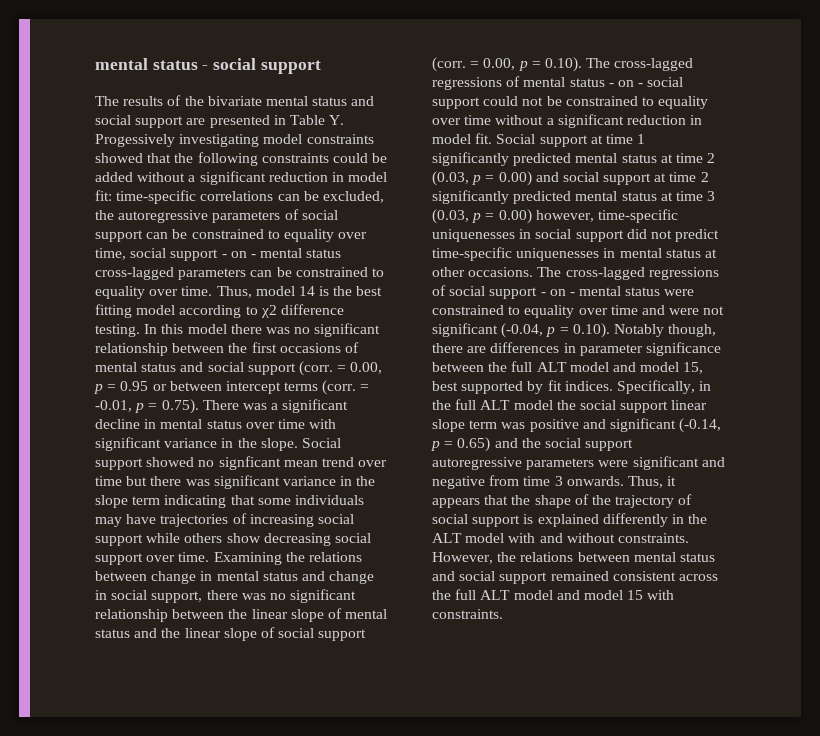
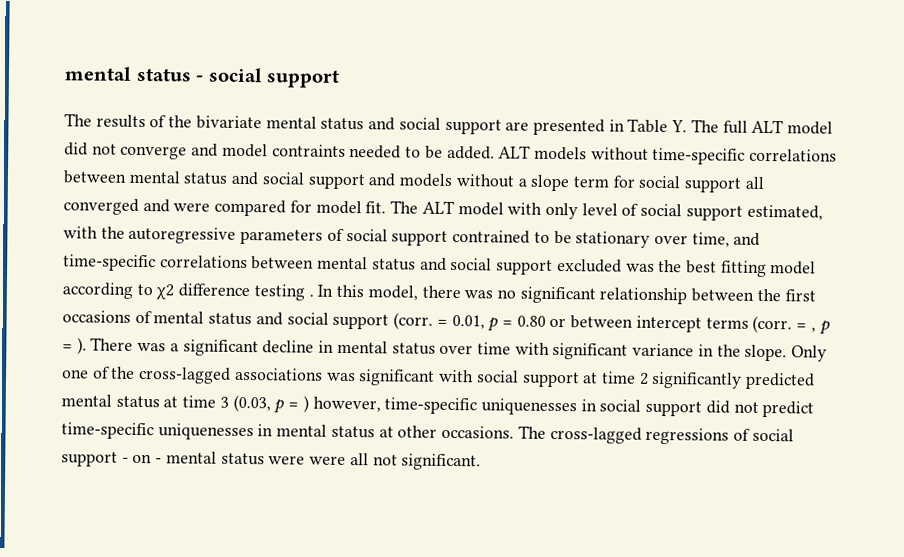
[95,134,374,147] [95,152,388,166] [95,171,388,185] [95,190,384,204] Progessively investigating model constraints showed that the following constraints could be added without a significant reduction in model fit: time-specific correlations can be excluded, -> [690,119,834,135] [64,142,838,165] [63,170,764,193] [63,198,823,221] [63,226,98,239] The full ALT model did not converge and model contraints needed to be added. ALT models without time-specific correlations between mental status and social support and models without a slope term for social support all converged and were compared for model fit. The ALT model with only level of social support estimated, with
[146,229,368,242] [95,248,342,261] [95,267,384,280] [95,286,330,299] can be constrained to equality over time, social support - on - mental status cross-lagged parameters can be constrained to equality over time. Thus, model 14 is -> [452,230,761,248] [63,254,655,275] contrained to be stationary over time, and time-specific correlations between mental status and social support excluded was
[95,324,140,337] testing. -> [253,284,314,301] testing .
[187,324,227,334] model -> [367,285,418,301] model,
[350,362,383,374] [94,381,149,394] 0.00, p = 0.95 -> [451,314,546,332] 0.01, p = 0.80
[95,399,199,414] -0.01, p = 0.75). -> [810,320,830,335] [62,337,87,355] , p = ).
[301,438,341,448] [95,456,388,470] [95,475,376,489] [95,495,364,508] [95,513,354,527] [95,533,371,546] [95,552,362,565] [95,571,375,584] [95,589,357,603] [95,608,388,622] [95,627,367,641] [432,57,694,72] [432,76,684,90] [432,96,709,109] [432,114,703,128] [432,133,646,147] [432,152,716,166] [432,171,559,186] Social support showed no signficant mean trend over time but there was significant variance in the slope term indicating that some individuals may have trajectories of increasing social support while others show decreasing social support over time. Examining the relations between change in mental status and change in social support, there was no significant relationship between the linear slope of mental status and the linear slope of social support (corr. = 0.00, p = 0.10). The cross-lagged regressions of mental status - on - social support could not be constrained to equality over time without a significant reduction in model fit. Social support at time 1 significantly predicted mental status at time 2 (0.03, p = 0.00) and -> [791,345,828,362] [62,366,475,386] Only one of the cross-lagged associations was significant with
[498,209,532,224] 0.00) -> [302,395,309,413] )
[432,305,725,318] [432,323,717,338] [432,342,721,356] [432,361,704,374] [432,380,712,394] [432,399,708,413] [432,418,722,433] [431,437,634,452] [432,456,725,470] [432,475,677,489] [432,494,693,508] [432,513,708,527] [432,533,689,543] [432,552,715,564] [432,571,718,584] [432,589,675,600] [432,609,503,619] constrained to equality over time and were not significant (-0.04, p = 0.10). Notably though, there are differences in parameter significance between the full ALT model and model 15, best supported by fit indices. Specifically, in the full ALT model the social support linear slope term was positive and significant (-0.14, p = 0.65) and the social support autoregressive parameters were significant and negative from time 3 onwards. Thus, it appears that the shape of the trajectory of social support is explained differently in the ALT model with and without constraints. However, the relations between mental status and social support remained consistent across the full ALT model and model 15 with constraints. -> [309,453,482,471] were all not significant.

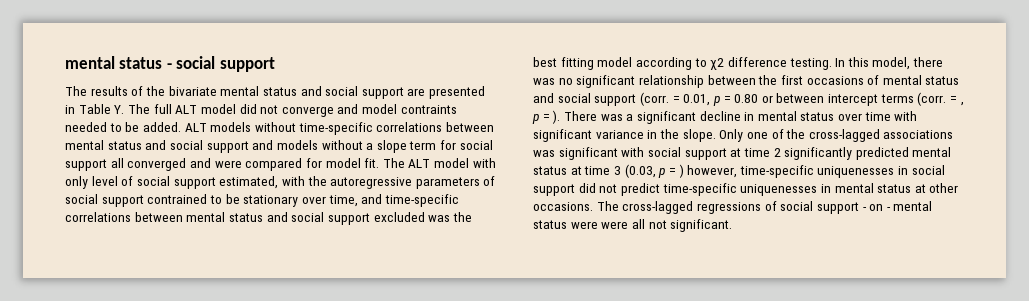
[253,284,314,301] testing . -> [789,58,832,70] testing.

